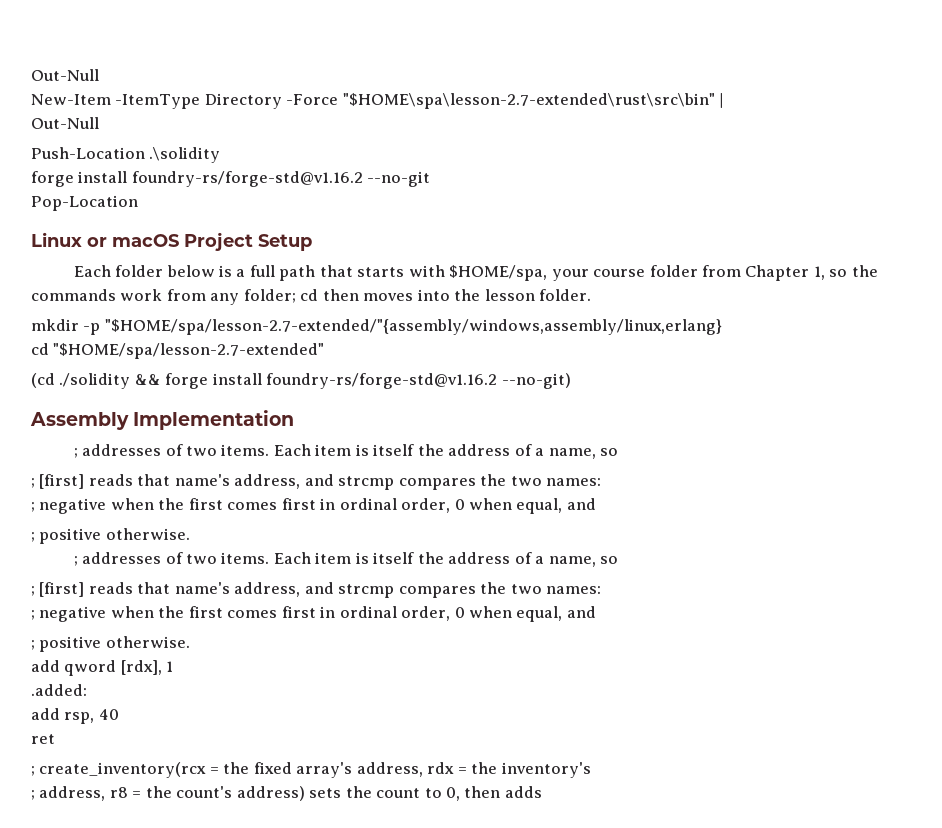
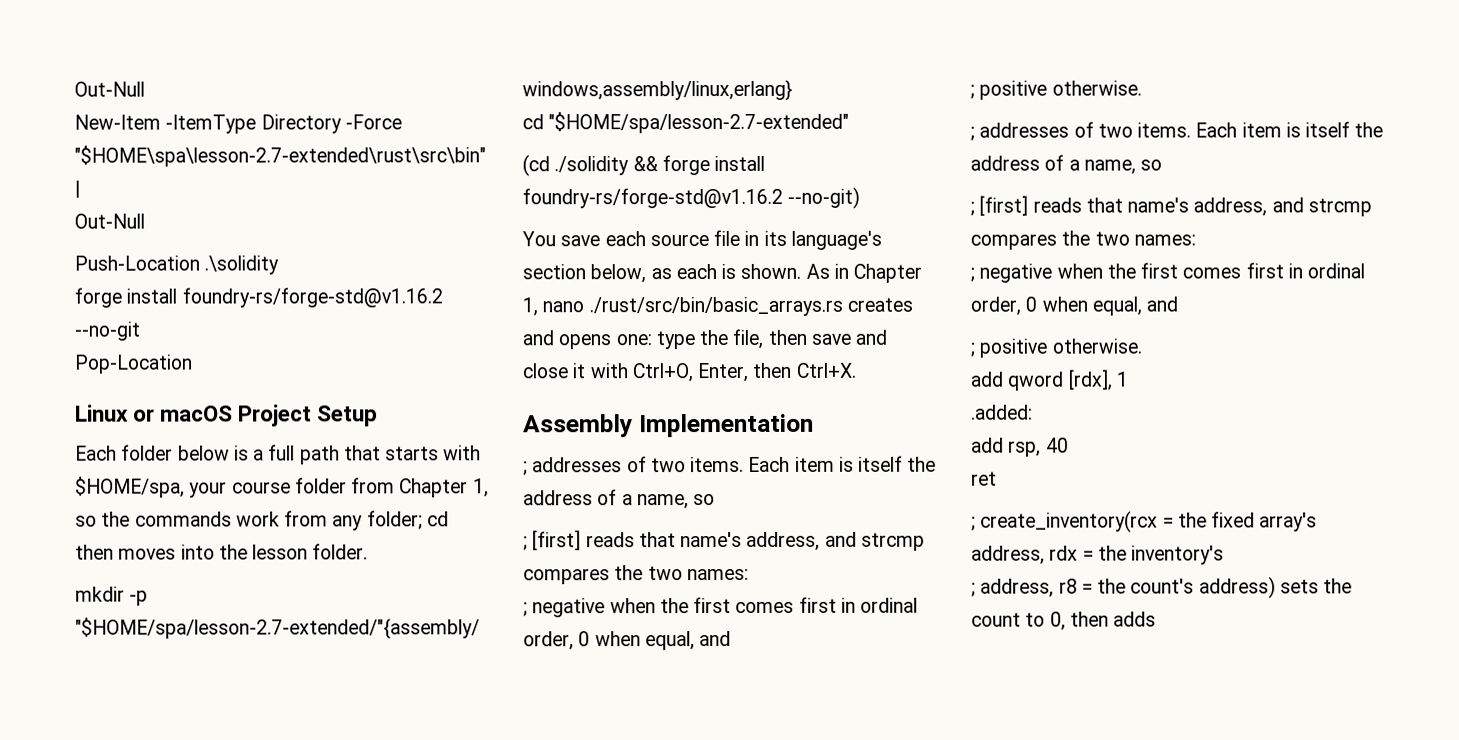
(571, 381) none -> [522,229,882,250] [522,263,923,284] [522,296,913,317] [522,328,888,350] [522,362,857,383] // You save each source file in its language's section below, as each is shown. As in Chapter 1, nano ./rust/src/bin/basic_arrays.rs creates and opens one: type the file, then save and close it with Ctrl+O, Enter, then Ctrl+X.

